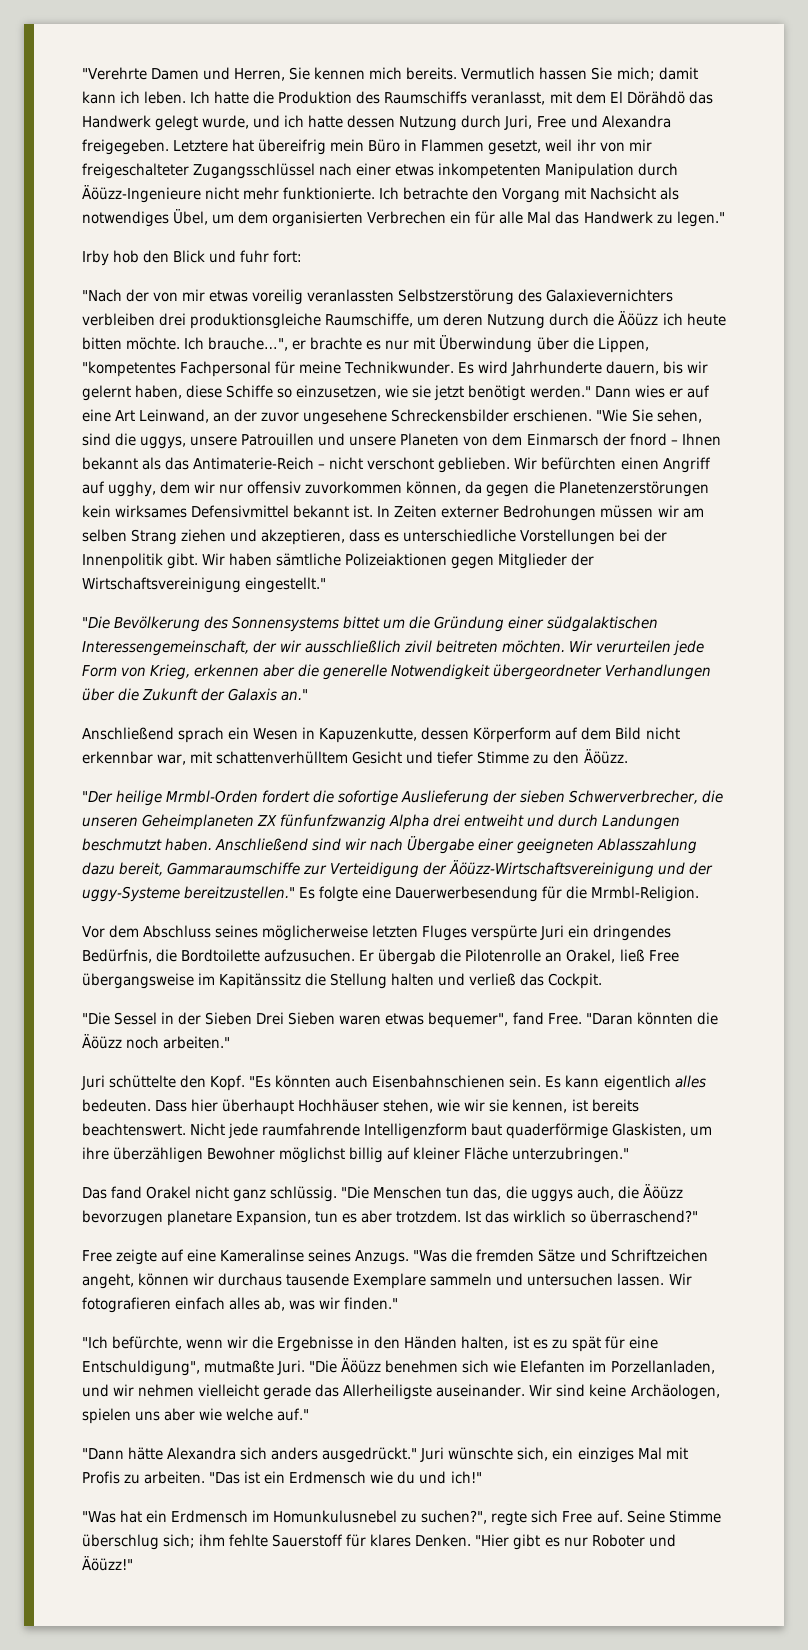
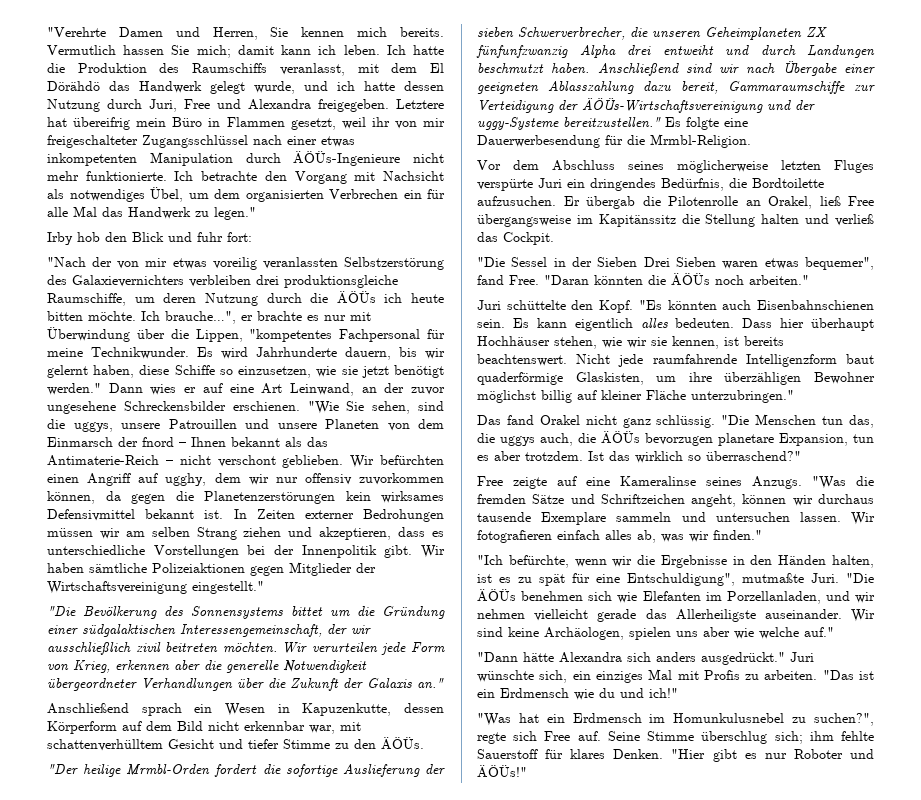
[82,185,201,203] Äöüzz-Ingenieure -> [293,151,401,166] ÄÖÜs-Ingenieure
[618,311,659,326] Äöüzz -> [336,291,376,304] ÄÖÜs
[583,749,628,764] Äöüzz. -> [381,737,424,750] ÄÖÜs.
[449,860,655,878] Äöüzz-Wirtschaftsvereinigung -> [582,97,763,113] ÄÖÜs-Wirtschaftsvereinigung
[82,1034,122,1049] Äöüzz -> [671,273,710,286] ÄÖÜs
[642,1184,683,1199] Äöüzz -> [601,431,640,444] ÄÖÜs
[341,1358,382,1373] Äöüzz -> [477,589,516,602] ÄÖÜs
[82,1556,133,1571] Äöüzz!" -> [477,765,527,778] ÄÖÜs!"

